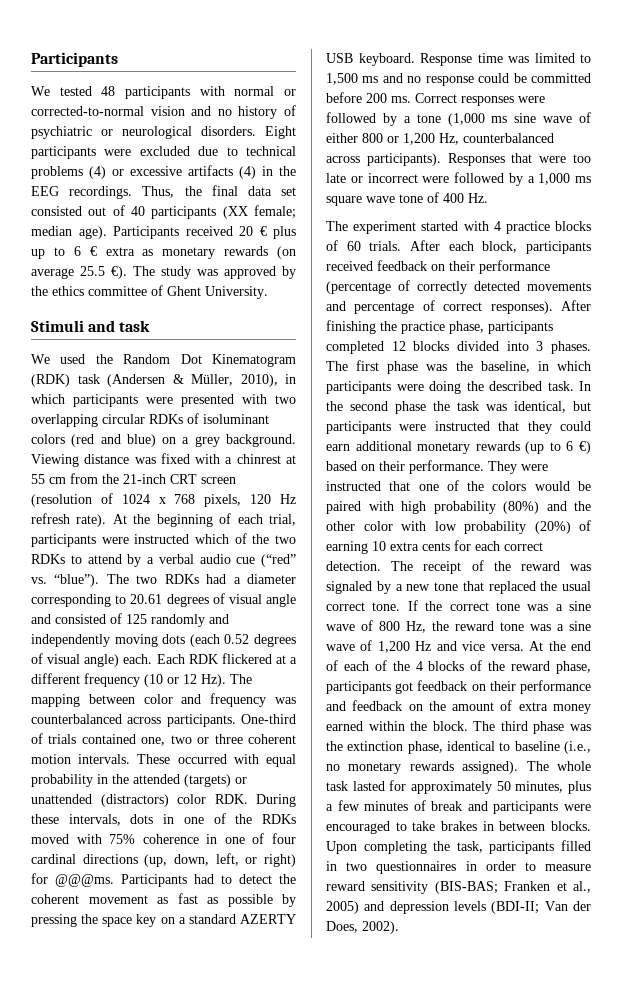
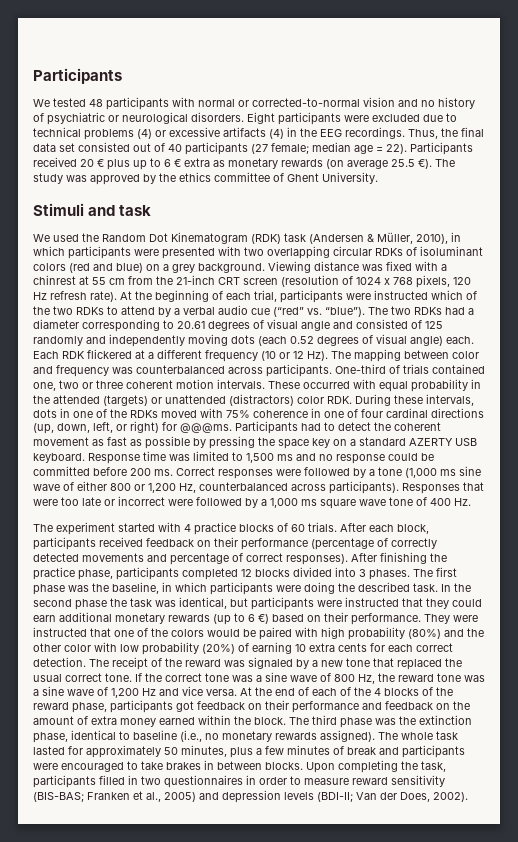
[222,206,248,219] (XX -> [251,144,268,154] (27
[78,226,107,239] age). -> [354,144,407,154] age = 22).

